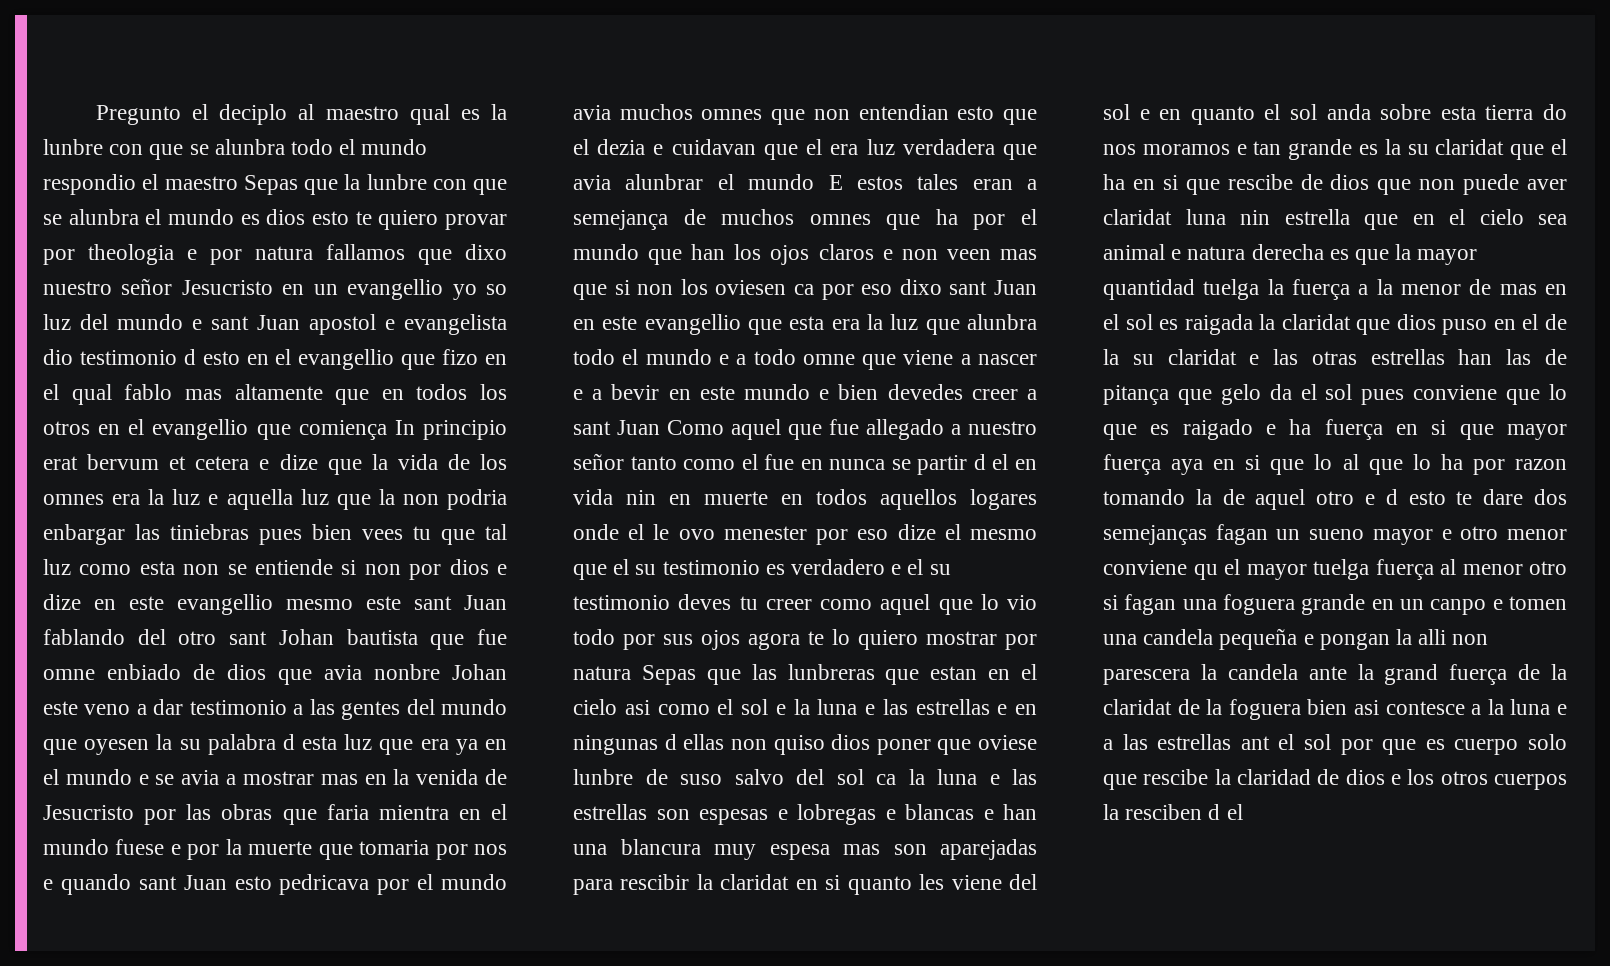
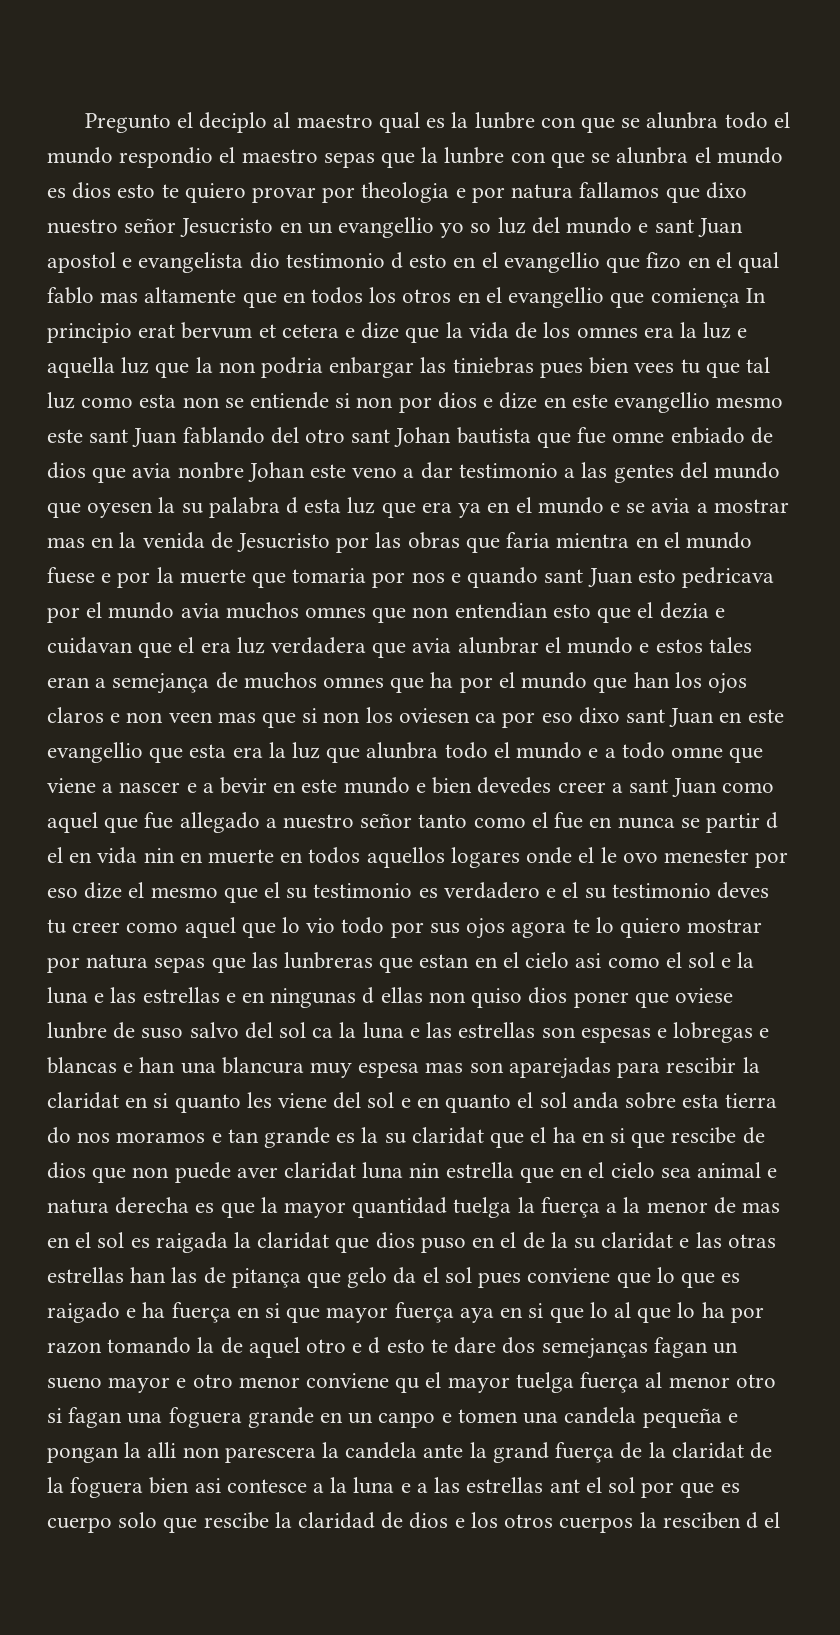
[243,175,298,195] Sepas -> [323,152,375,168] sepas
[828,175,843,190] E -> [639,643,650,653] e
[667,420,724,435] Como -> [722,782,775,793] como
[641,665,696,685] Sepas -> [154,957,206,973] sepas

